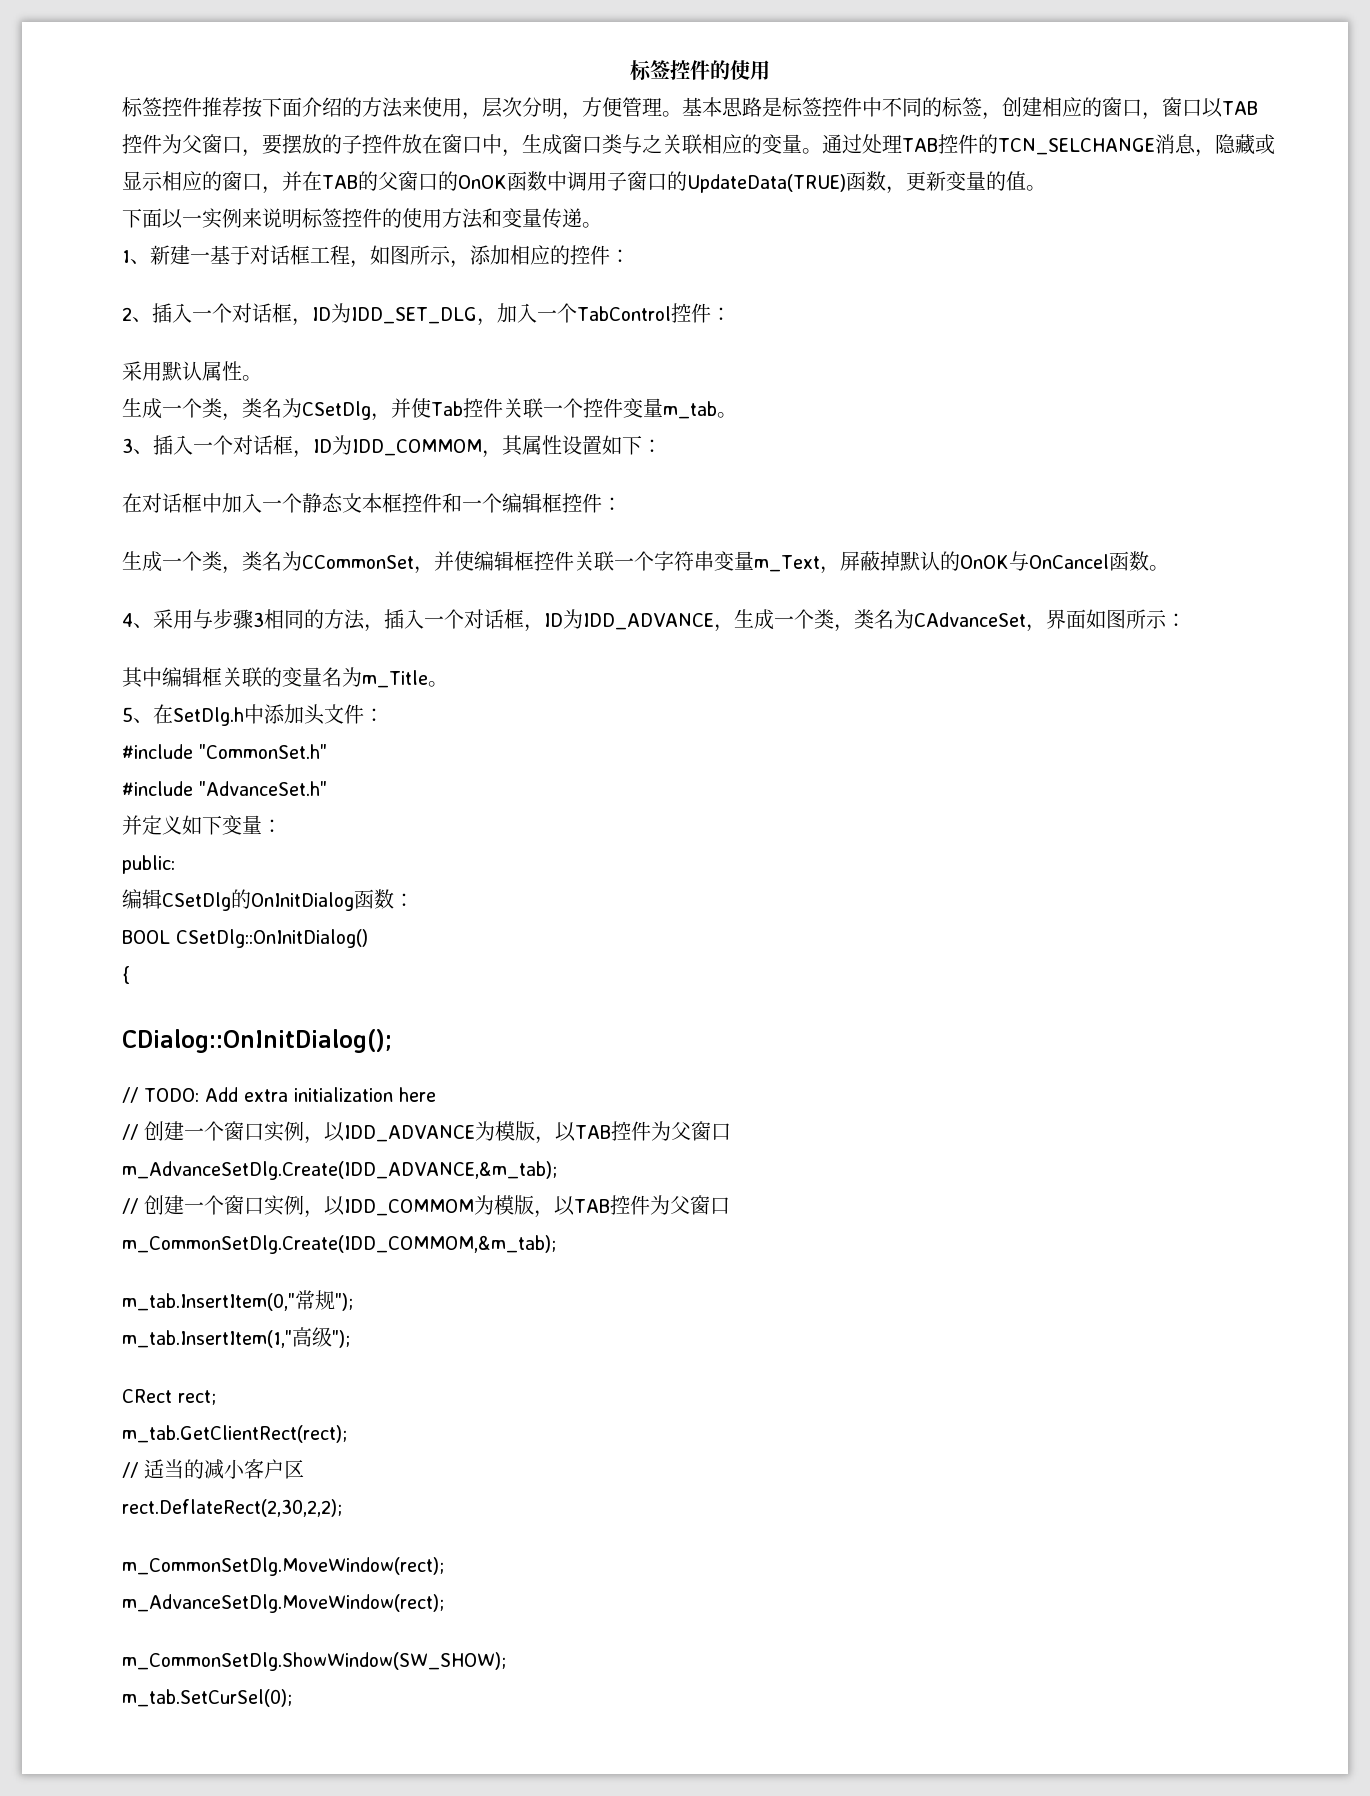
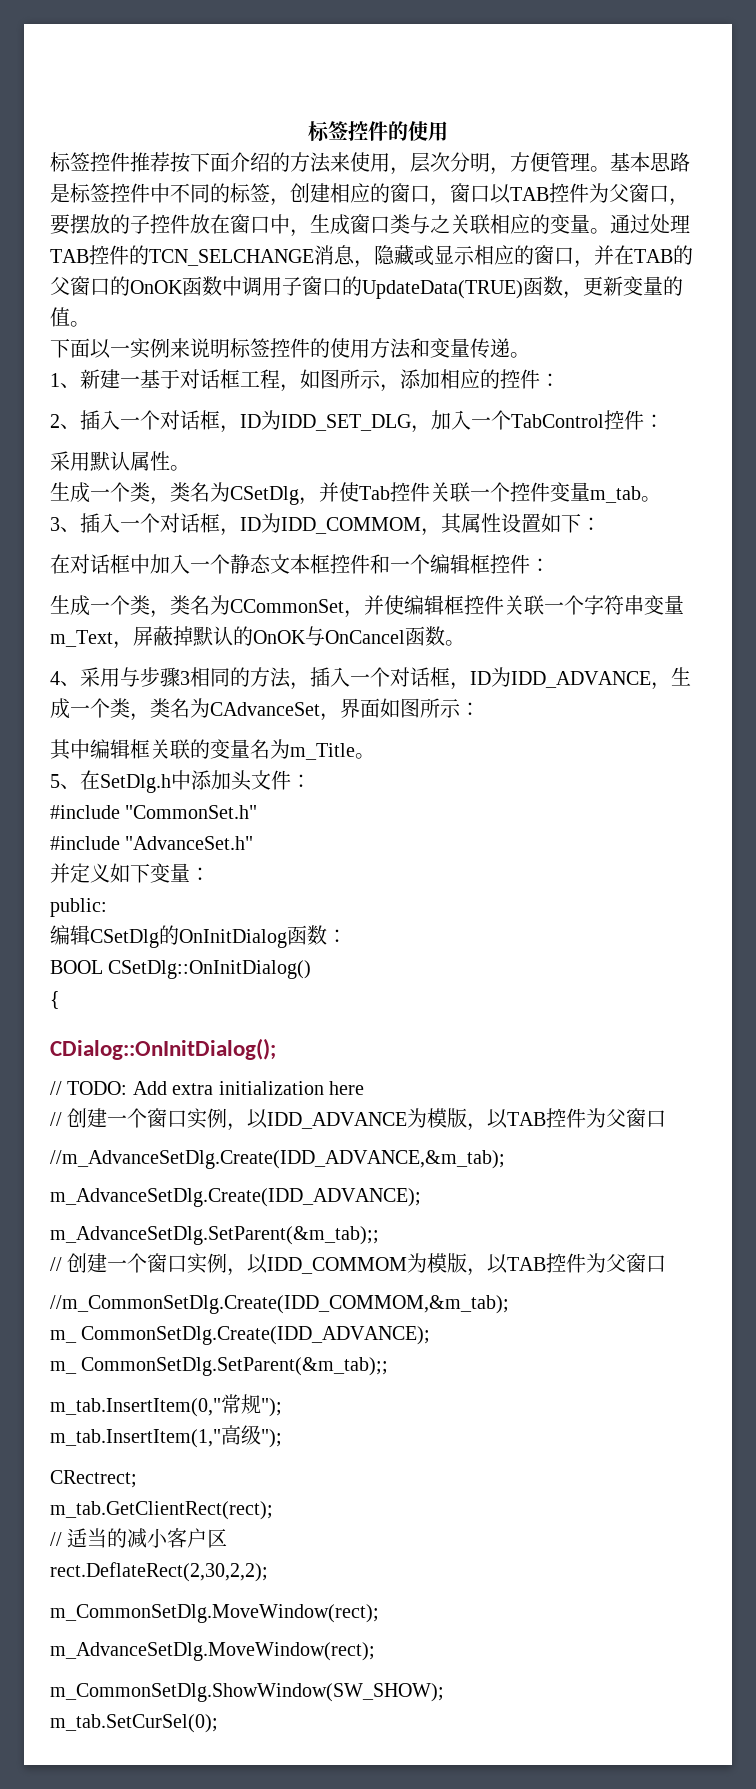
[122,1161,557,1180] m_AdvanceSetDlg.Create(IDD_ADVANCE,&m_tab); -> [50,1150,505,1169] [50,1188,421,1207] [50,1226,379,1245] //m_AdvanceSetDlg.Create(IDD_ADVANCE,&m_tab); // m_AdvanceSetDlg.Create(IDD_ADVANCE); // m_AdvanceSetDlg.SetParent(&m_tab);;
[122,1235,556,1254] m_CommonSetDlg.Create(IDD_COMMOM,&m_tab); -> [50,1295,509,1314] [50,1326,431,1345] [50,1357,389,1376] //m_CommonSetDlg.Create(IDD_COMMOM,&m_tab); // m_ CommonSetDlg.Create(IDD_ADVANCE); // m_ CommonSetDlg.SetParent(&m_tab);;
[122,1389,216,1405] CRect rect; -> [50,1470,137,1488] CRectrect;

